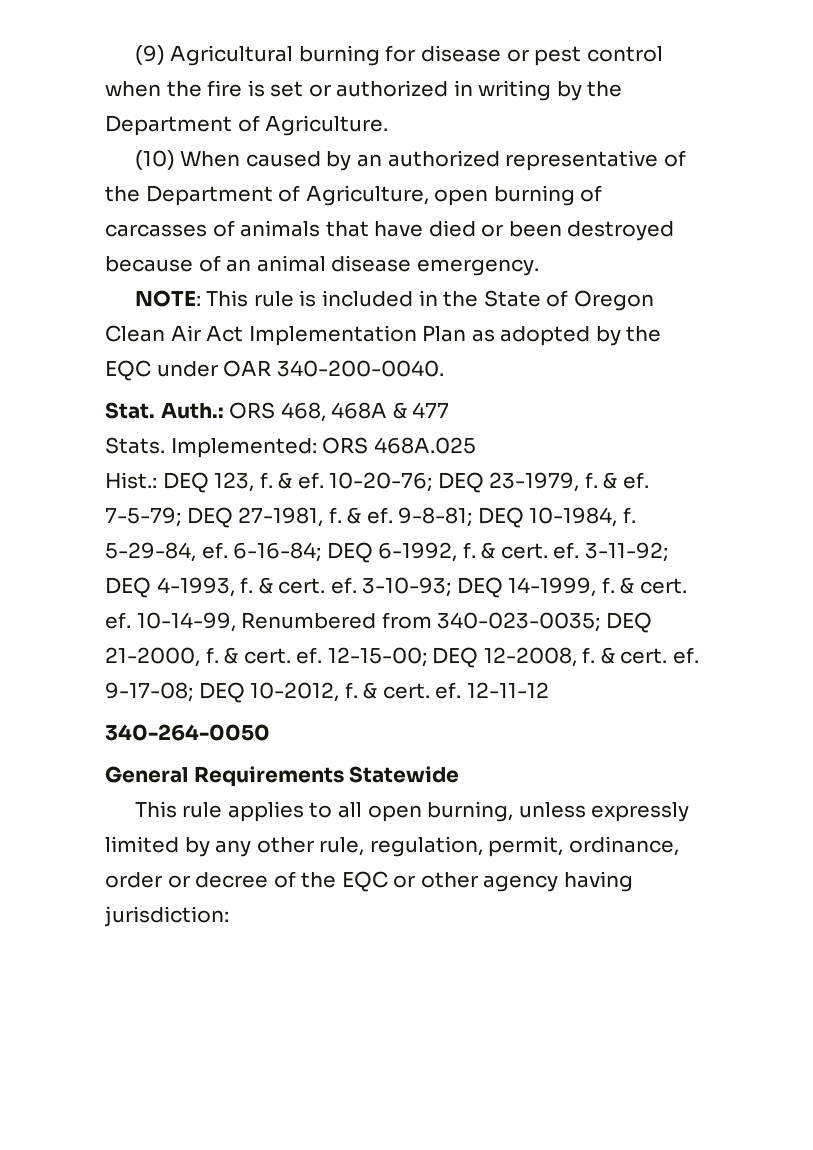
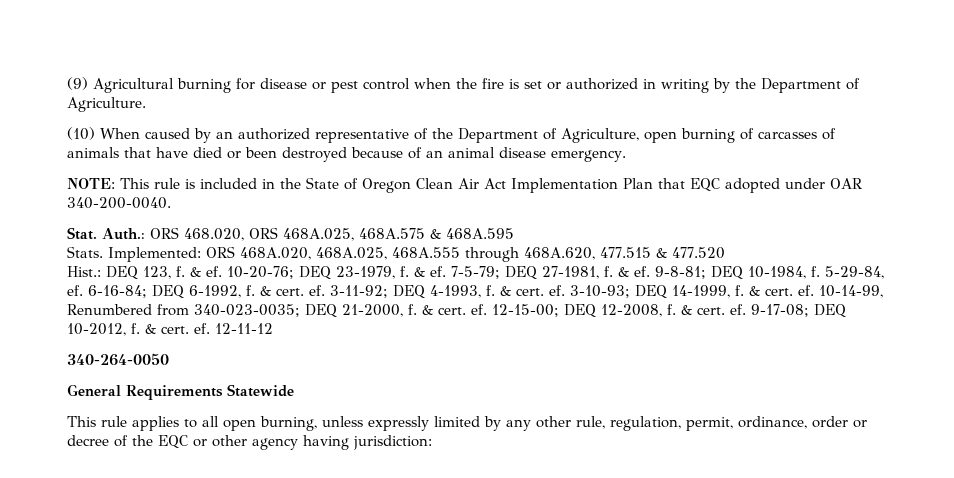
[471,326,662,346] [105,360,151,381] as adopted by the EQC -> [658,178,780,193] that EQC adopted
[280,402,450,422] [105,437,476,458] 468, 468A & 477 // Stats. Implemented: ORS 468A.025 -> [184,227,514,241] [67,246,725,262] 468.020, ORS 468A.025, 468A.575 & 468A.595 // Stats. Implemented: ORS 468A.020, 468A.025, 468A.555 through 468A.620, 477.515 & 477.520

